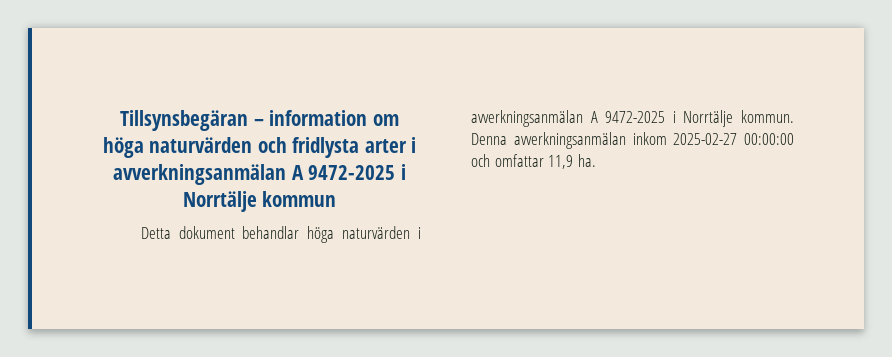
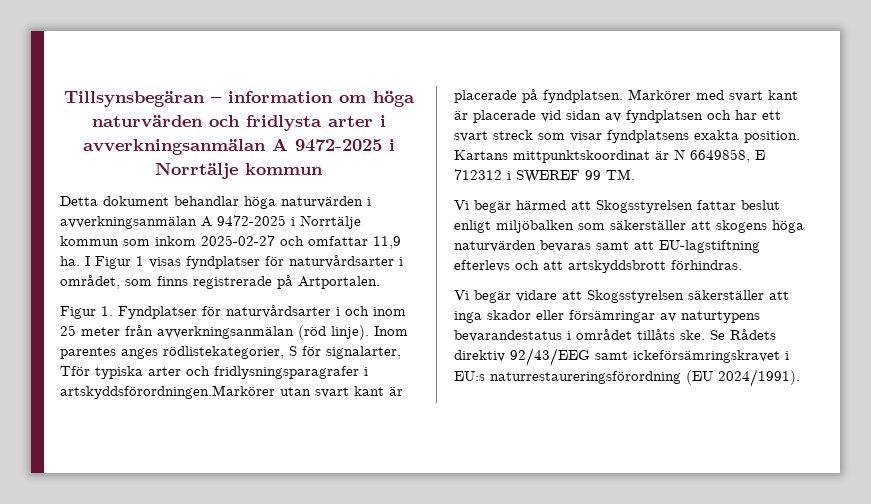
[741,110,794,123] [471,132,626,149] kommun. Denna avverkningsanmälan -> [60,236,150,246] kommun som
[744,133,794,145] 00:00:00 -> (275, 240) none
(596, 160) none -> [85,255,403,269] [60,275,380,289] [60,305,406,319] [60,325,408,340] [60,346,401,359] [60,366,368,379] [60,385,403,399] [454,89,798,103] [454,110,781,123] [454,130,800,143] [454,149,765,163] [454,169,635,183] [454,200,780,213] [454,220,804,233] [454,240,760,253] [454,260,742,273] [454,290,789,303] [454,310,760,323] [454,329,776,342] [454,348,789,366] [454,369,800,387] I Figur 1 visas fyndplatser för naturvårdsarter i området, som finns registrerade på Artportalen. // Figur 1. Fyndplatser för naturvårdsarter i och inom 25 meter från avverkningsanmälan (röd linje). Inom parentes anges rödlistekategorier, S för signalarter, Tför typiska arter och fridlysningsparagrafer i artskyddsförordningen.Markörer utan svart kant är placerade på fyndplatsen. Markörer med svart kant är placerade vid sidan av fyndplatsen och har ett svart streck som visar fyndplatsens exakta position. Kartans mittpunktskoordinat är N 6649858, E 712312 i SWEREF 99 TM. // Vi begär härmed att Skogsstyrelsen fattar beslut enligt miljöbalken som säkerställer att skogens höga naturvärden bevaras samt att EU-lagstiftning efterlevs och att artskyddsbrott förhindras. // Vi begär vidare att Skogsstyrelsen säkerställer att inga skador eller försämringar av naturtypens bevarandestatus i området tillåts ske. Se Rådets direktiv 92/43/EEG samt ickeförsämringskravet i EU:s naturrestaureringsförordning (EU 2024/1991).

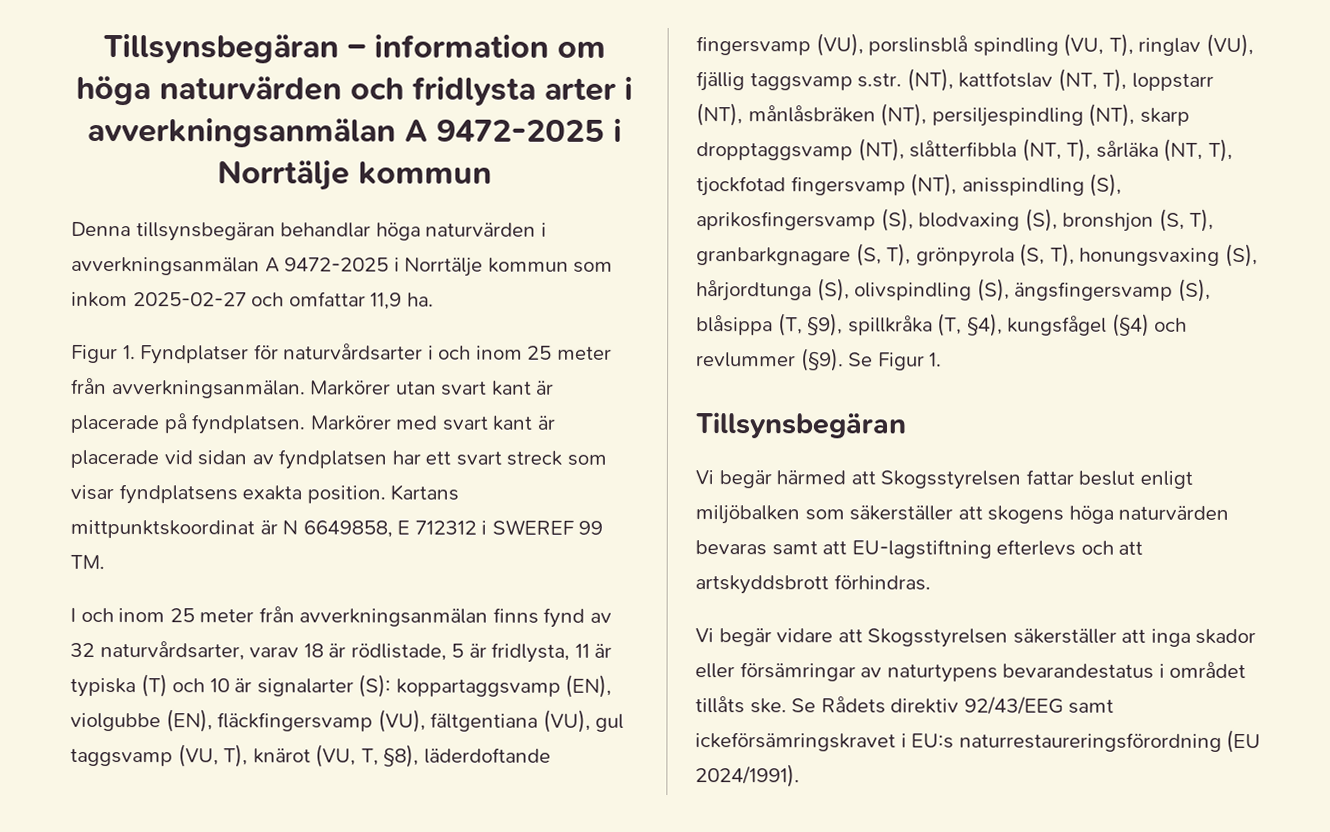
[60,196,169,206] Detta dokument -> [71,221,276,242] Denna tillsynsbegäran
[85,255,403,269] [60,275,380,289] I Figur 1 visas fyndplatser för naturvårdsarter i området, som finns registrerade på Artportalen. -> (434, 299) none
[157,325,408,340] [60,346,401,359] [60,366,368,379] [60,385,275,399] avverkningsanmälan (röd linje). Inom parentes anges rödlistekategorier, S för signalarter, Tför typiska arter och fridlysningsparagrafer i artskyddsförordningen.Markörer -> [111,380,392,399] avverkningsanmälan. Markörer
[707,110,731,120] och -> (388, 459) none
(635, 174) none -> [70,606,612,628] [70,641,613,663] [70,674,613,698] [70,709,625,733] [70,744,551,768] [696,33,1254,58] [696,68,1214,92] [696,103,1190,127] [696,138,1233,162] [696,173,1123,197] [696,208,1215,232] [696,243,1258,268] [696,278,1211,302] [696,313,1188,337] [696,348,943,372] [695,412,907,439] // I och inom 25 meter från avverkningsanmälan finns fynd av 32 naturvårdsarter, varav 18 är rödlistade, 5 är fridlysta, 11 är typiska (T) och 10 är signalarter (S): koppartaggsvamp (EN), violgubbe (EN), fläckfingersvamp (VU), fältgentiana (VU), gul taggsvamp (VU, T), knärot (VU, T, §8), läderdoftande fingersvamp (VU), porslinsblå spindling (VU, T), ringlav (VU), fjällig taggsvamp s.str. (NT), kattfotslav (NT, T), loppstarr (NT), månlåsbräken (NT), persiljespindling (NT), skarp dropptaggsvamp (NT), slåtterfibbla (NT, T), sårläka (NT, T), tjockfotad fingersvamp (NT), anisspindling (S), aprikosfingersvamp (S), blodvaxing (S), bronshjon (S, T), granbarkgnagare (S, T), grönpyrola (S, T), honungsvaxing (S), hårjordtunga (S), olivspindling (S), ängsfingersvamp (S), blåsippa (T, §9), spillkråka (T, §4), kungsfågel (§4) och revlummer (§9). Se Figur 1. // Tillsynsbegäran

